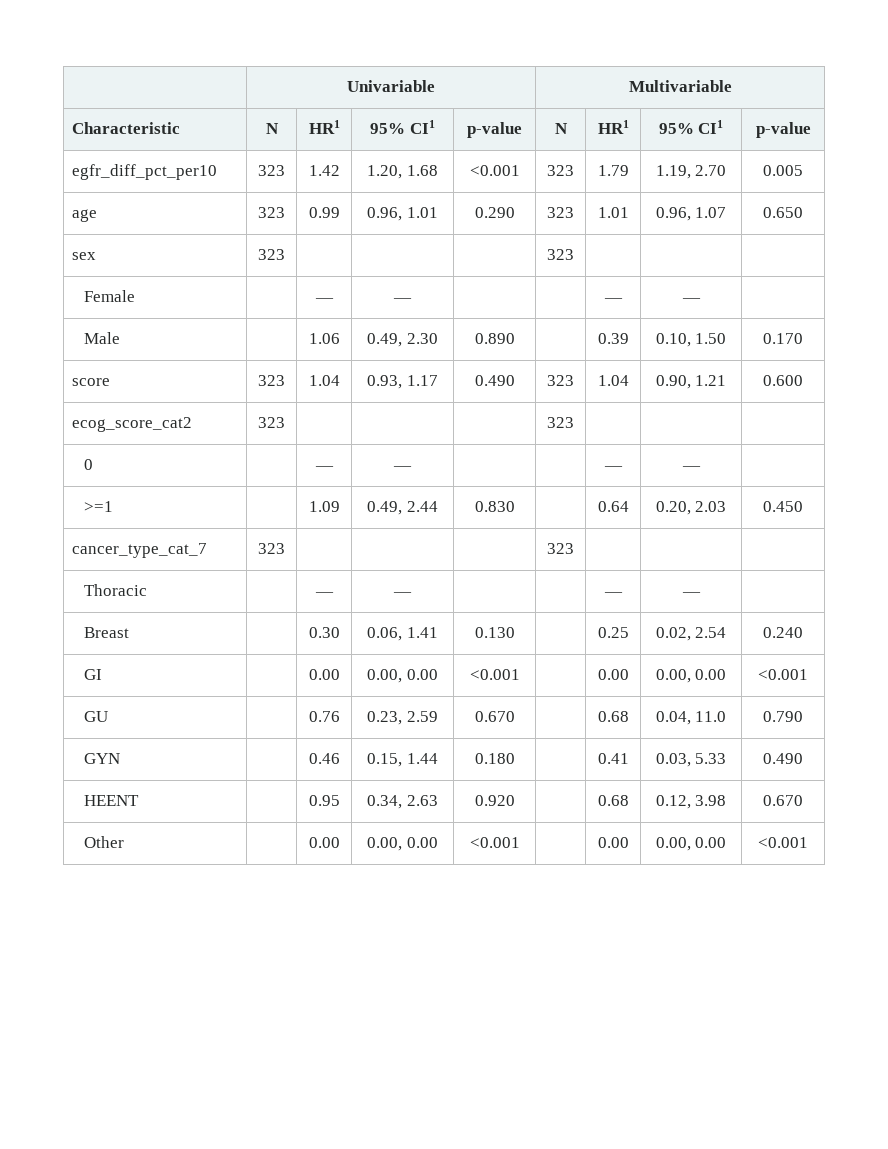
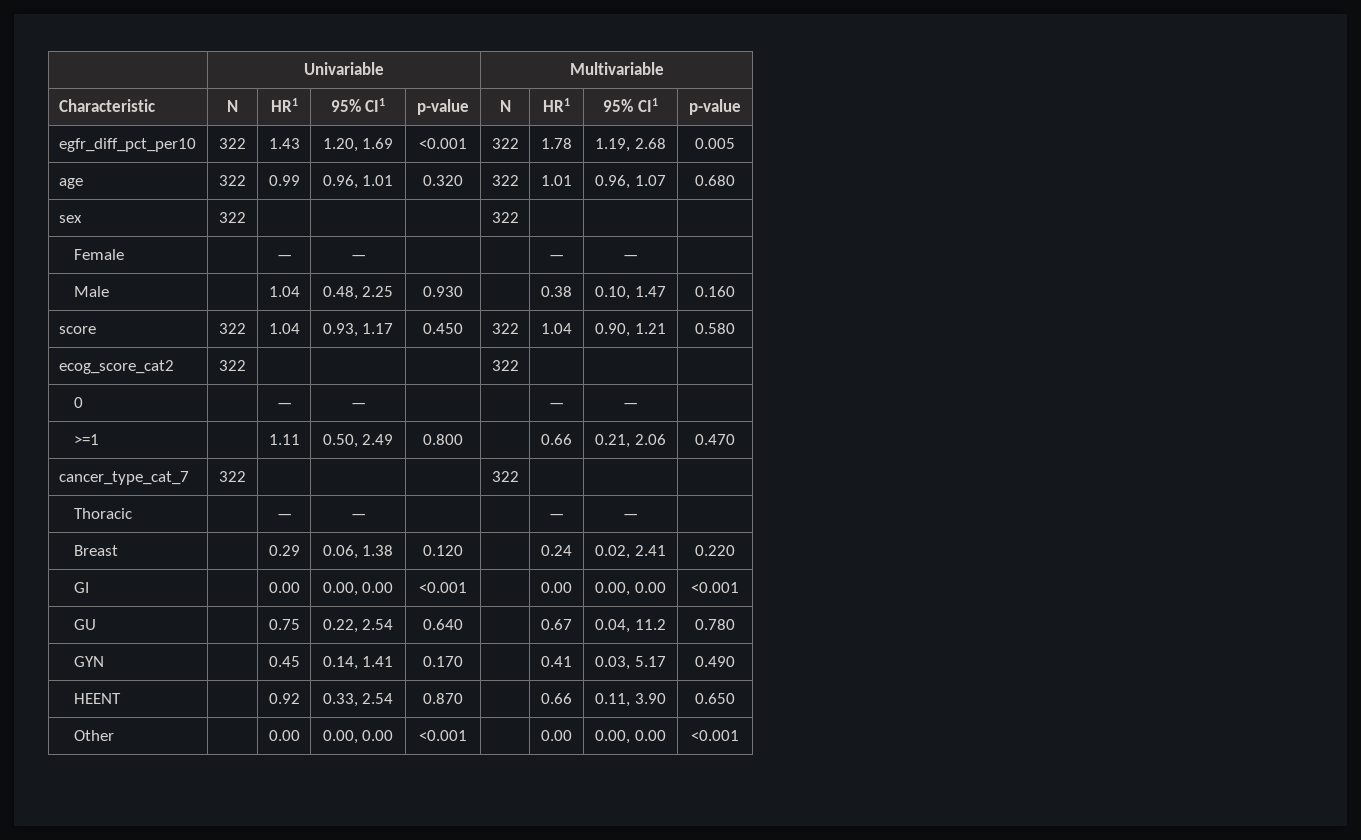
[258,165,285,176] [308,165,340,176] 323 | 1.42 -> [219,138,246,149] [268,138,300,149] 322 | 1.43
[406,165,438,176] [469,165,520,176] [547,165,574,176] [597,165,629,176] 1.68 | <0.001 | 323 | 1.79 -> [362,138,394,149] [419,138,467,149] [491,138,519,149] [541,138,572,149] 1.69 | <0.001 | 322 | 1.78
[695,165,727,176] 2.70 -> [634,138,666,149] 2.68
[258,207,285,218] 323 -> [219,175,246,186] 322
[474,207,515,218] [547,207,574,218] 0.290 | 323 -> [423,175,463,186] [491,175,519,186] 0.320 | 322
[763,207,803,218] 0.650 -> [695,175,735,186] 0.680
[258,249,285,260] [547,249,574,260] 323 | | | | 323 -> [219,212,246,223] [491,212,519,223] 322 | | | | 322
[308,333,340,344] [367,333,438,347] [474,333,515,344] [597,333,629,344] 1.06 | 0.49, 2.30 | 0.890 | | 0.39 -> [268,286,300,297] [322,286,394,300] [423,286,463,297] [541,286,572,297] 1.04 | 0.48, 2.25 | 0.930 | | 0.38
[695,333,727,344] [763,333,803,344] 1.50 | 0.170 -> [634,286,666,297] [695,286,735,297] 1.47 | 0.160
[258,375,285,386] 323 -> [219,323,246,334] 322
[474,375,515,386] [547,375,574,386] 0.490 | 323 -> [423,323,463,334] [491,323,519,334] 0.450 | 322
[763,375,803,386] 0.600 -> [695,323,735,334] 0.580
[258,417,285,428] [547,417,574,428] 323 | | | | 323 -> [219,360,246,371] [491,360,519,371] 322 | | | | 322
[308,501,340,512] [367,501,438,515] [474,501,515,512] [597,501,629,512] [655,501,727,515] [763,501,803,512] 1.09 | 0.49, 2.44 | 0.830 | | 0.64 | 0.20, 2.03 | 0.450 -> [268,434,300,445] [322,434,394,448] [423,434,463,445] [541,434,572,445] [595,434,666,448] [695,434,735,445] 1.11 | 0.50, 2.49 | 0.800 | | 0.66 | 0.21, 2.06 | 0.470
[258,543,285,554] [547,543,574,554] 323 | | | | 323 -> [219,471,246,482] [491,471,519,482] 322 | | | | 322
[308,627,340,638] 0.30 -> [268,545,300,556] 0.29
[406,627,438,638] [474,627,515,638] [597,627,629,638] 1.41 | 0.130 | | 0.25 -> [362,545,394,556] [423,545,463,556] [541,545,572,556] 1.38 | 0.120 | | 0.24
[695,627,727,638] [763,627,803,638] 2.54 | 0.240 -> [634,545,666,556] [695,545,735,556] 2.41 | 0.220
[308,711,340,722] [367,711,438,725] [474,711,515,722] [597,711,629,722] 0.76 | 0.23, 2.59 | 0.670 | | 0.68 -> [268,619,300,630] [322,619,394,633] [423,619,463,630] [541,619,572,630] 0.75 | 0.22, 2.54 | 0.640 | | 0.67
[695,711,727,722] [763,711,803,722] 11.0 | 0.790 -> [634,619,666,630] [695,619,735,630] 11.2 | 0.780
[308,753,340,764] [367,753,438,767] [474,753,515,764] 0.46 | 0.15, 1.44 | 0.180 -> [268,656,300,667] [322,656,394,670] [423,656,463,667] 0.45 | 0.14, 1.41 | 0.170
[695,753,727,764] 5.33 -> [634,656,666,667] 5.17
[308,795,340,806] [367,795,438,809] [474,795,515,806] [597,795,629,806] [655,795,727,809] [763,795,803,806] 0.95 | 0.34, 2.63 | 0.920 | | 0.68 | 0.12, 3.98 | 0.670 -> [268,693,300,704] [322,693,394,707] [423,693,463,704] [541,693,572,704] [595,693,666,707] [695,693,735,704] 0.92 | 0.33, 2.54 | 0.870 | | 0.66 | 0.11, 3.90 | 0.650

